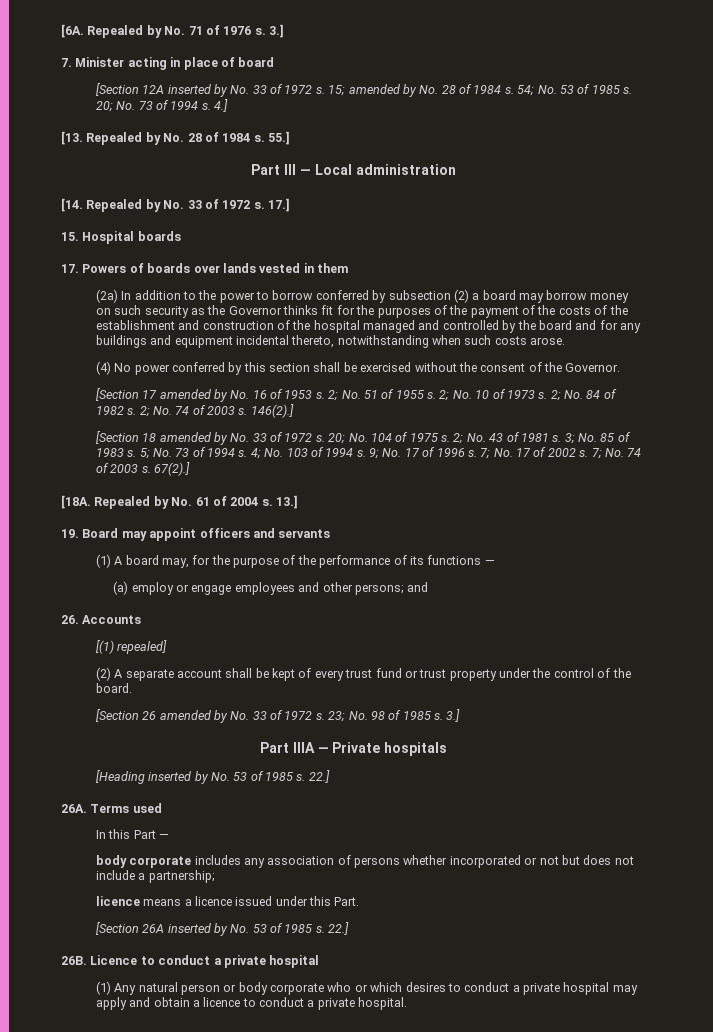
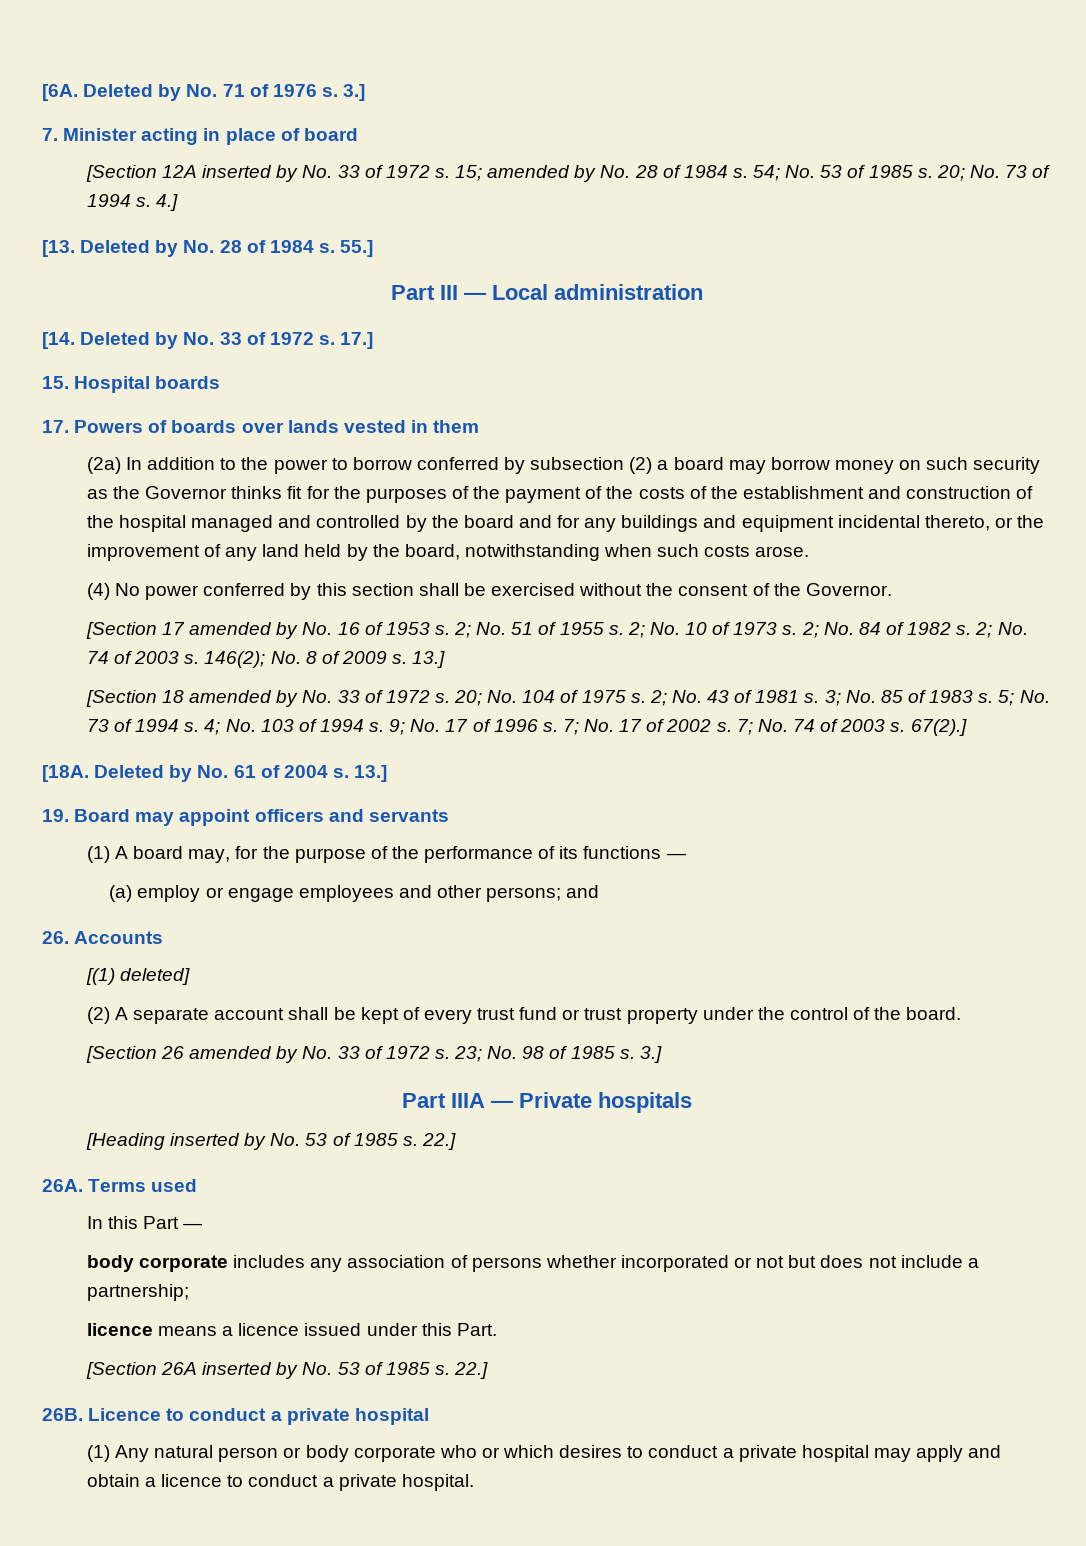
[87,25,144,38] Repealed -> [83,84,154,97] Deleted
[86,132,143,145] Repealed -> [80,240,151,253] Deleted
[86,199,143,212] Repealed -> [80,332,151,345] Deleted
(335, 341) none -> [994,515,1045,528] [86,544,460,561] or the improvement of any land held by the board,
[250,404,294,418] 146(2).] -> [204,651,446,668] 146(2); No. 8 of 2009 s. 13.]
[94,496,151,509] Repealed -> [94,765,165,778] Deleted
[117,640,168,654] repealed] -> [120,968,191,985] deleted]

